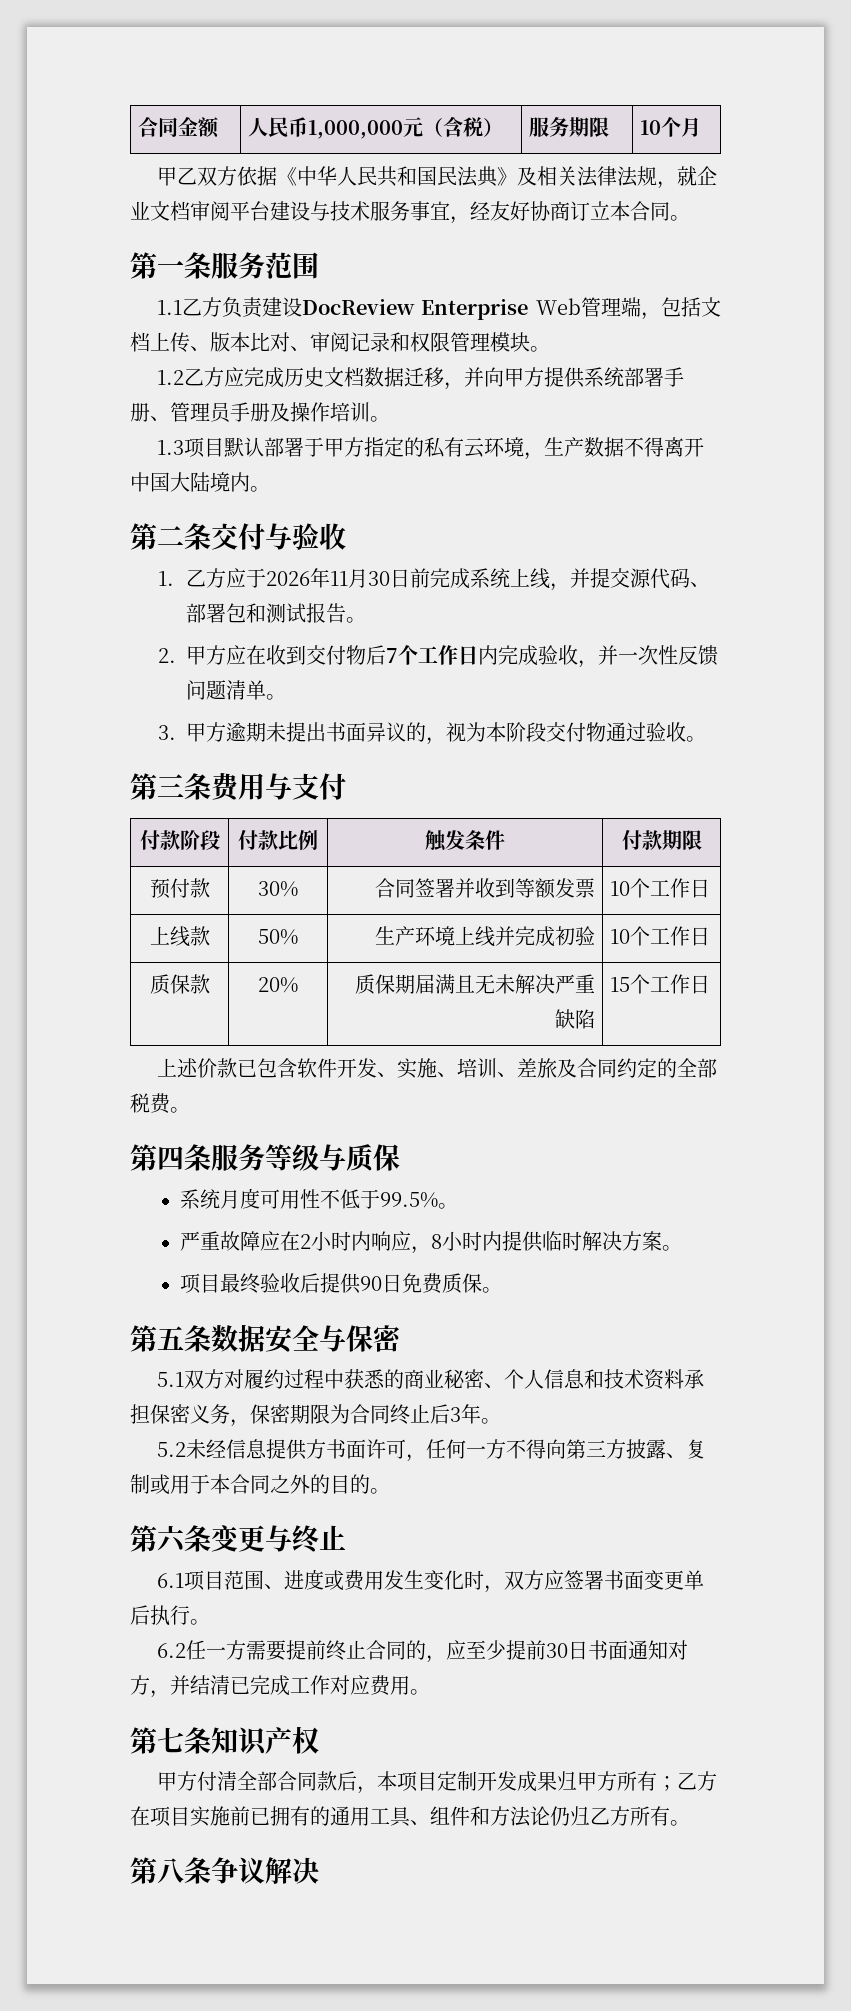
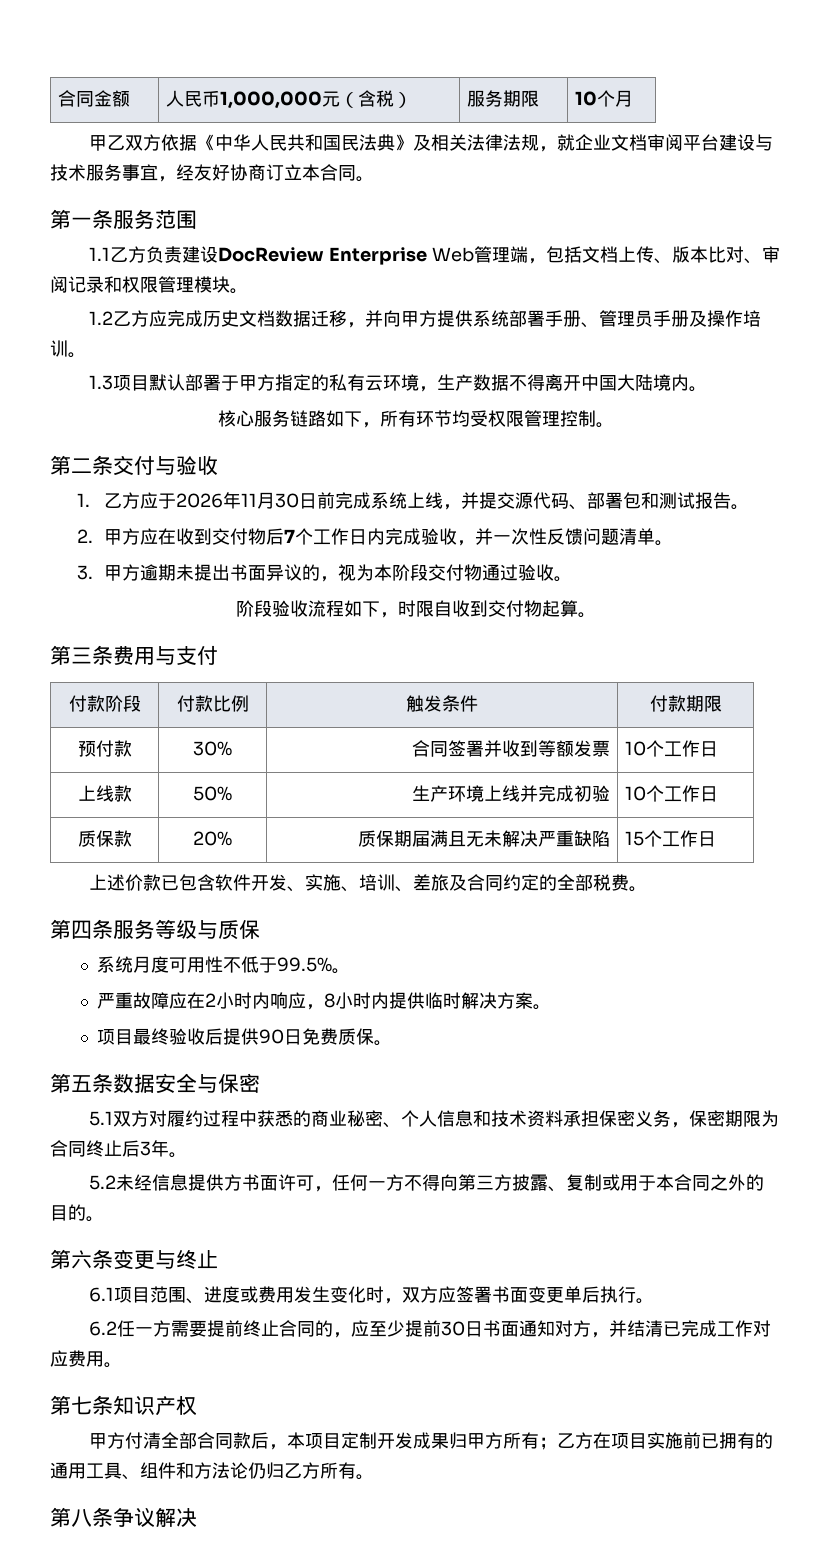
(270, 489) none -> [217,410,614,428] // 核心服务链路如下，所有环节均受权限管理控制。
(707, 739) none -> [235,600,596,618] // 阶段验收流程如下，时限自收到交付物起算。

